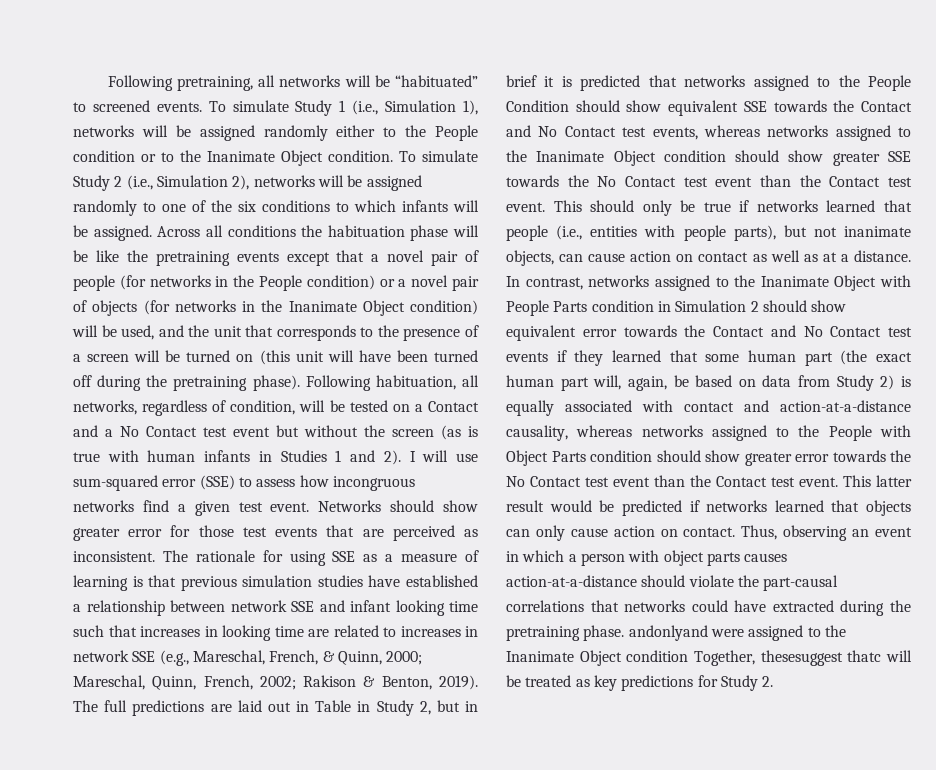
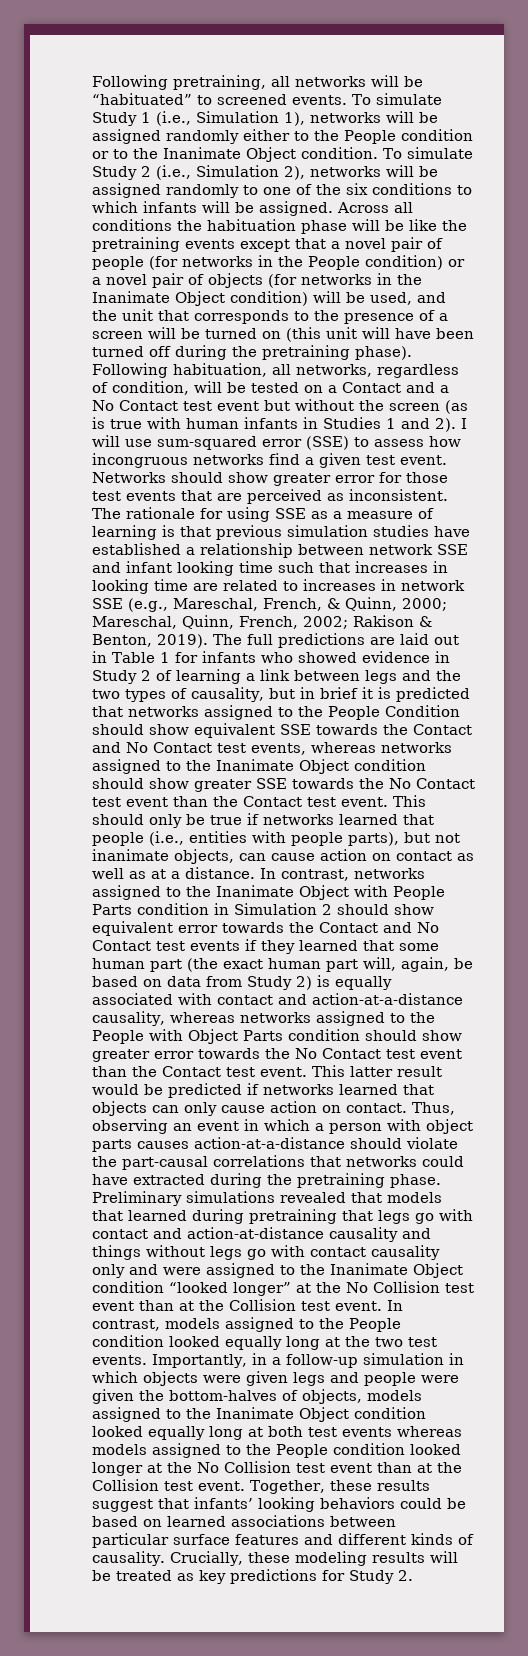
[357,700,431,716] in Study 2, -> [159,651,450,663] [92,669,461,684] [92,687,264,702] 1 for infants who showed evidence in Study 2 of learning a link between legs and the two types of causality,
[628,625,708,641] andonlyand -> [92,1191,442,1206] [92,1209,473,1224] [92,1227,431,1242] [92,1245,440,1260] [92,1264,158,1278] Preliminary simulations revealed that models that learned during pretraining that legs go with contact and action-at-distance causality and things without legs go with contact causality only and
[694,650,882,666] Together, thesesuggest thatc -> [169,1281,474,1296] [92,1299,403,1311] [92,1317,401,1332] [92,1335,437,1350] [92,1353,464,1368] [92,1371,459,1386] [92,1389,422,1404] [92,1407,426,1422] [92,1426,462,1440] [92,1443,461,1458] [92,1461,462,1476] [92,1479,430,1494] [92,1497,466,1512] [92,1515,396,1527] [92,1533,474,1548] [92,1551,425,1566] “looked longer” at the No Collision test event than at the Collision test event. In contrast, models assigned to the People condition looked equally long at the two test events. Importantly, in a follow-up simulation in which objects were given legs and people were given the bottom-halves of objects, models assigned to the Inanimate Object condition looked equally long at both test events whereas models assigned to the People condition looked longer at the No Collision test event than at the Collision test event. Together, these results suggest that infants’ looking behaviors could be based on learned associations between particular surface features and different kinds of causality. Crucially, these modeling results

